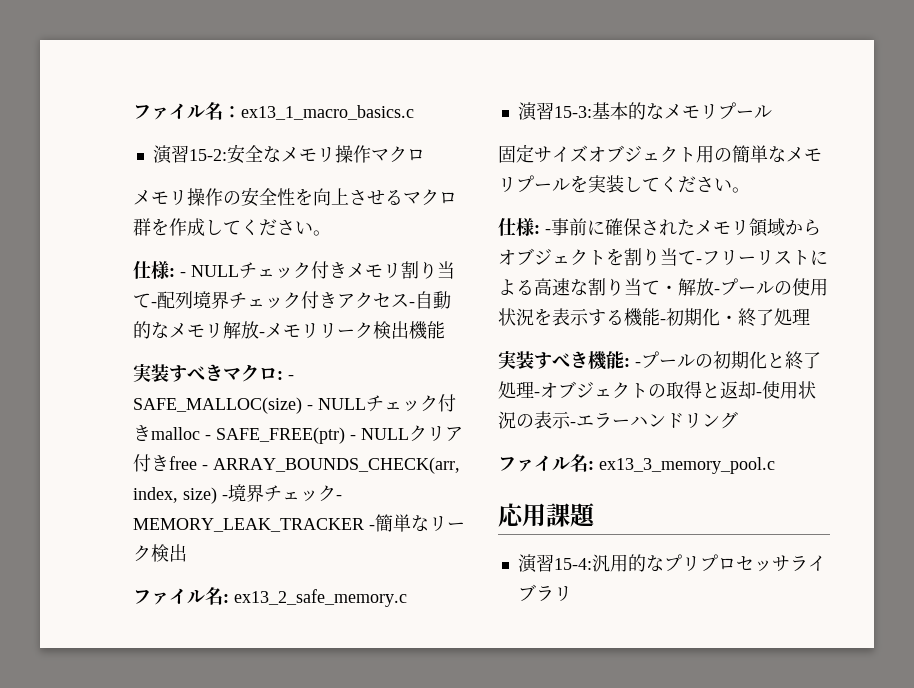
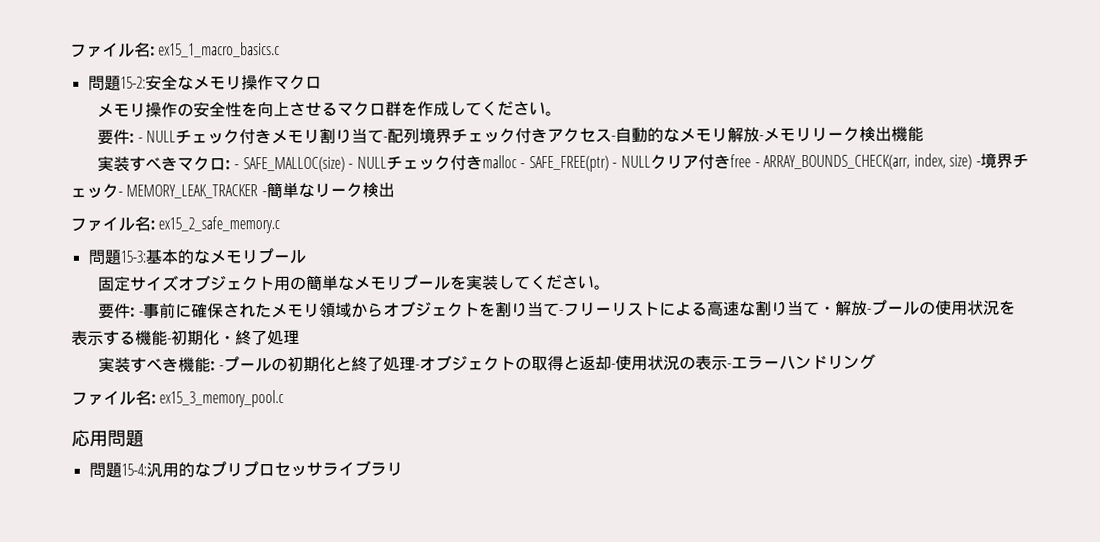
[133,102,414,120] [152,145,189,164] ファイル名：ex13_1_macro_basics.c // 演習 -> [70,42,281,58] [87,75,121,91] ファイル名: ex15_1_macro_basics.c // 問題
[133,260,169,279] 仕様 -> [97,129,131,145] 要件
[234,589,407,607] [517,102,554,121] ex13_2_safe_memory.c // 演習 -> [158,216,281,234] [87,249,121,265] ex15_2_safe_memory.c // 問題
[498,217,534,236] 仕様 -> [98,303,132,319] 要件
[599,457,775,474] ex13_3_memory_pool.c -> [159,390,285,408] ex15_3_memory_pool.c
[546,503,570,527] 課 -> [107,429,126,447] 問
[517,554,554,573] 演習 -> [88,462,122,478] 問題

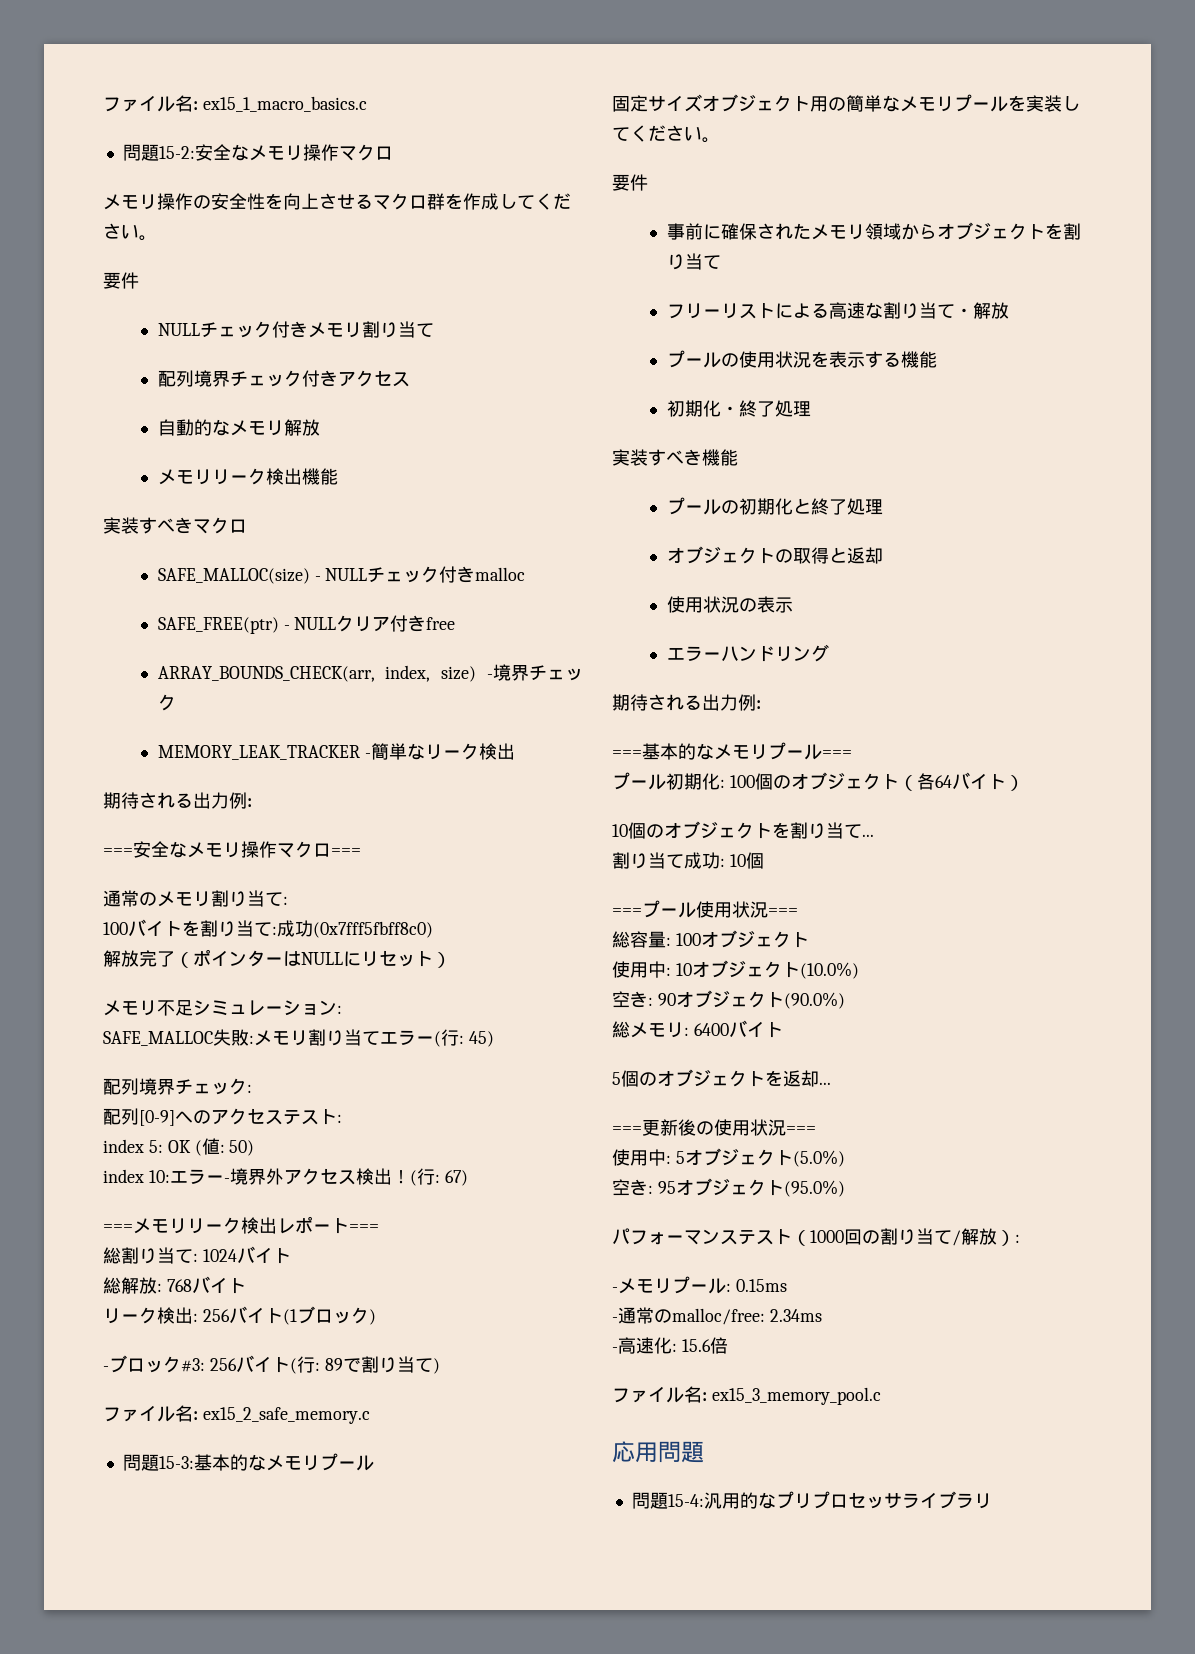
[129,133,143,143] : - -> (139, 280) //
[383,136,389,142] - -> (434, 330) //
[611,135,617,141] - -> (410, 379) //
[759,135,765,141] - -> (320, 427) //
[225,160,239,170] : - -> (247, 526) //
[520,163,526,169] - -> (526, 574) //
[754,162,760,168] - -> (456, 623) //
[118,191,123,197] - -> (176, 702) //
(395, 190) none -> [103,792,252,809] [103,841,361,858] [103,890,288,907] [103,919,433,938] [103,949,451,968] [103,1000,342,1016] [103,1029,494,1047] [103,1078,252,1095] [103,1108,342,1126] [103,1138,255,1156] [103,1168,468,1186] [103,1216,379,1234] [103,1246,291,1264] [103,1276,246,1294] [103,1306,376,1325] [103,1355,440,1374] // 期待される出力例: // ===安全なメモリ操作マクロ=== // 通常のメモリ割り当て: // 100バイトを割り当て:成功(0x7fff5fbff8c0) // 解放完了（ポインターはNULLにリセット） // メモリ不足シミュレーション: // SAFE_MALLOC失敗:メモリ割り当てエラー(行: 45) // 配列境界チェック: // 配列[0-9]へのアクセステスト: // index 5: OK (値: 50) // index 10:エラー-境界外アクセス検出！(行: 67) // ===メモリリーク検出レポート=== // 総割り当て: 1024バイト // 総解放: 768バイト // リーク検出: 256バイト(1ブロック) // -ブロック#3: 256バイト(行: 89で割り当て)
[130,307,144,317] : - -> (648, 182) //
[558,309,564,315] - -> (721, 262) //
[866,308,872,314] - -> (1009, 310) //
[167,338,172,344] - -> (937, 359) //
[210,361,224,371] : - -> (738, 457) //
[414,364,420,370] - -> (883, 507) //
[610,363,616,369] - -> (883, 555) //
[726,363,732,369] - -> (793, 605) //
(876, 361) none -> [612,694,761,711] [612,742,852,760] [612,772,1024,791] [612,821,874,839] [612,852,764,869] [612,900,798,918] [612,930,809,948] [612,960,859,979] [612,990,845,1009] [612,1020,783,1038] [612,1069,831,1087] [612,1119,816,1136] [612,1148,845,1167] [612,1178,845,1197] [612,1228,1020,1246] [612,1276,787,1294] [612,1307,822,1325] [612,1337,728,1354] // 期待される出力例: // ===基本的なメモリプール=== // プール初期化: 100個のオブジェクト（各64バイト） // 10個のオブジェクトを割り当て... // 割り当て成功: 10個 // ===プール使用状況=== // 総容量: 100オブジェクト // 使用中: 10オブジェクト(10.0%) // 空き: 90オブジェクト(90.0%) // 総メモリ: 6400バイト // 5個のオブジェクトを返却... // ===更新後の使用状況=== // 使用中: 5オブジェクト(5.0%) // 空き: 95オブジェクト(95.0%) // パフォーマンステスト（1000回の割り当て/解放）: // -メモリプール: 0.15ms // -通常のmalloc/free: 2.34ms // -高速化: 15.6倍

